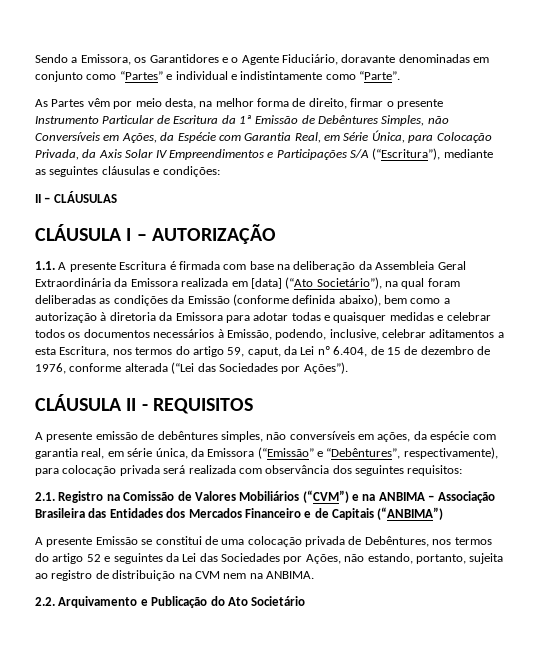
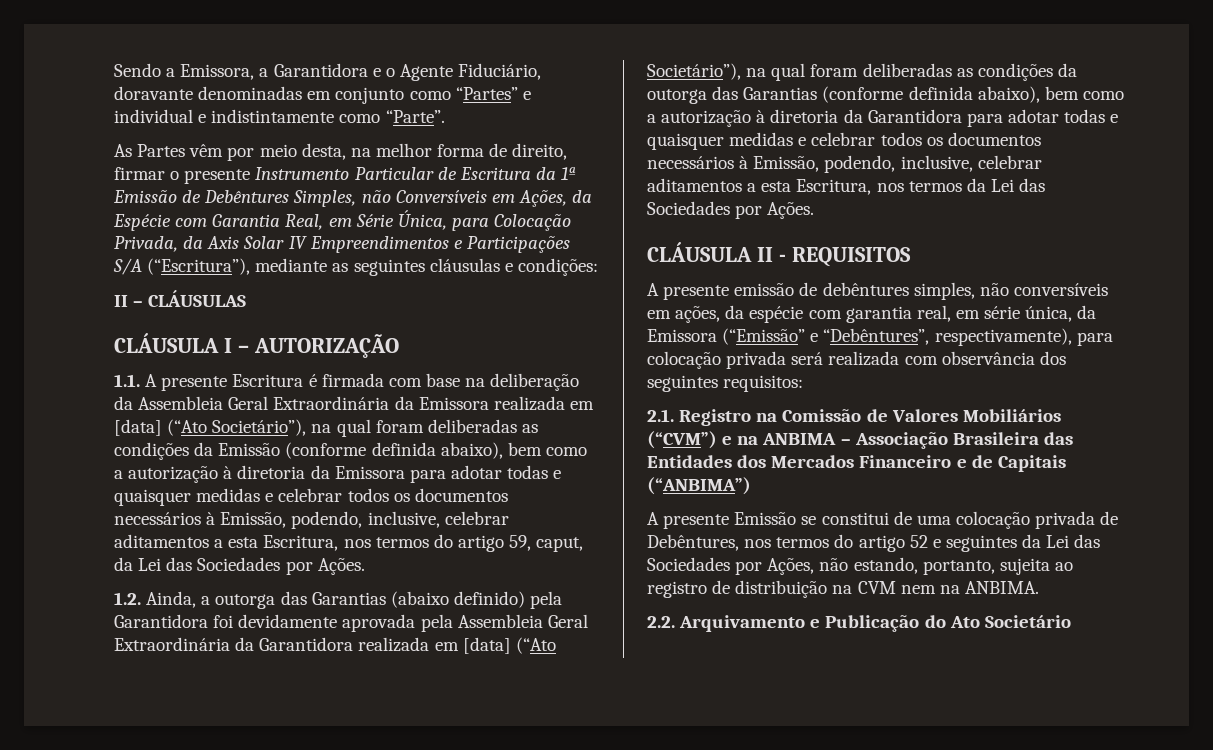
[134,54,219,63] os Garantidores -> [259,63,368,77] a Garantidora
[317,346,490,357] [35,362,348,374] nº 6.404, de 15 de dezembro de 1976, conforme alterada (“Lei das Sociedades por Ações”). -> [166,557,365,575] [114,591,563,609] [114,614,588,632] [114,637,556,654] [647,63,1077,81] [647,86,1124,104] [647,109,1119,127] [647,132,1041,150] [647,155,1042,173] [647,178,1046,195] [647,201,815,219] das Sociedades por Ações. // 1.2. Ainda, a outorga das Garantias (abaixo definido) pela Garantidora foi devidamente aprovada pela Assembleia Geral Extraordinária da Garantidora realizada em [data] (“Ato Societário”), na qual foram deliberadas as condições da outorga das Garantias (conforme definida abaixo), bem como a autorização à diretoria da Garantidora para adotar todas e quaisquer medidas e celebrar todos os documentos necessários à Emissão, podendo, inclusive, celebrar aditamentos a esta Escritura, nos termos da Lei das Sociedades por Ações.

